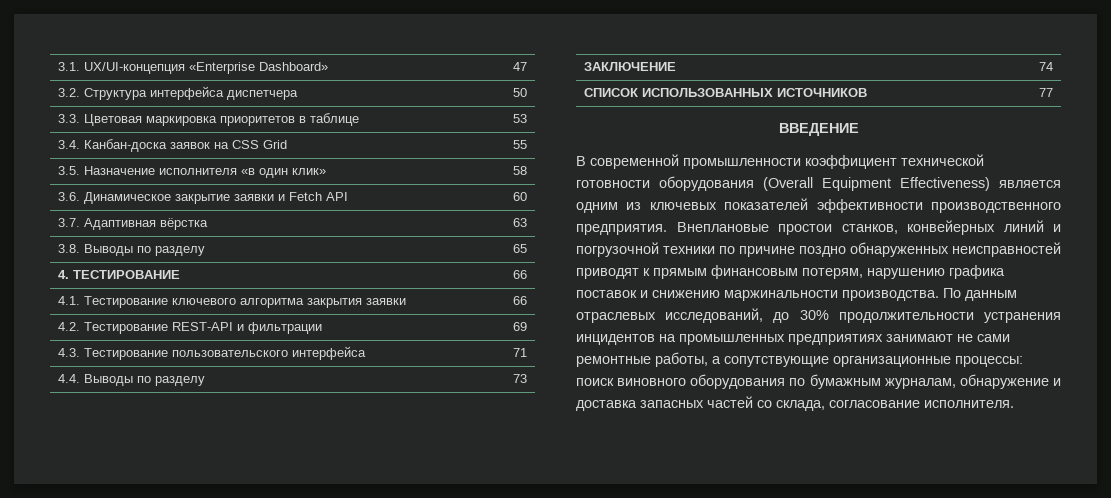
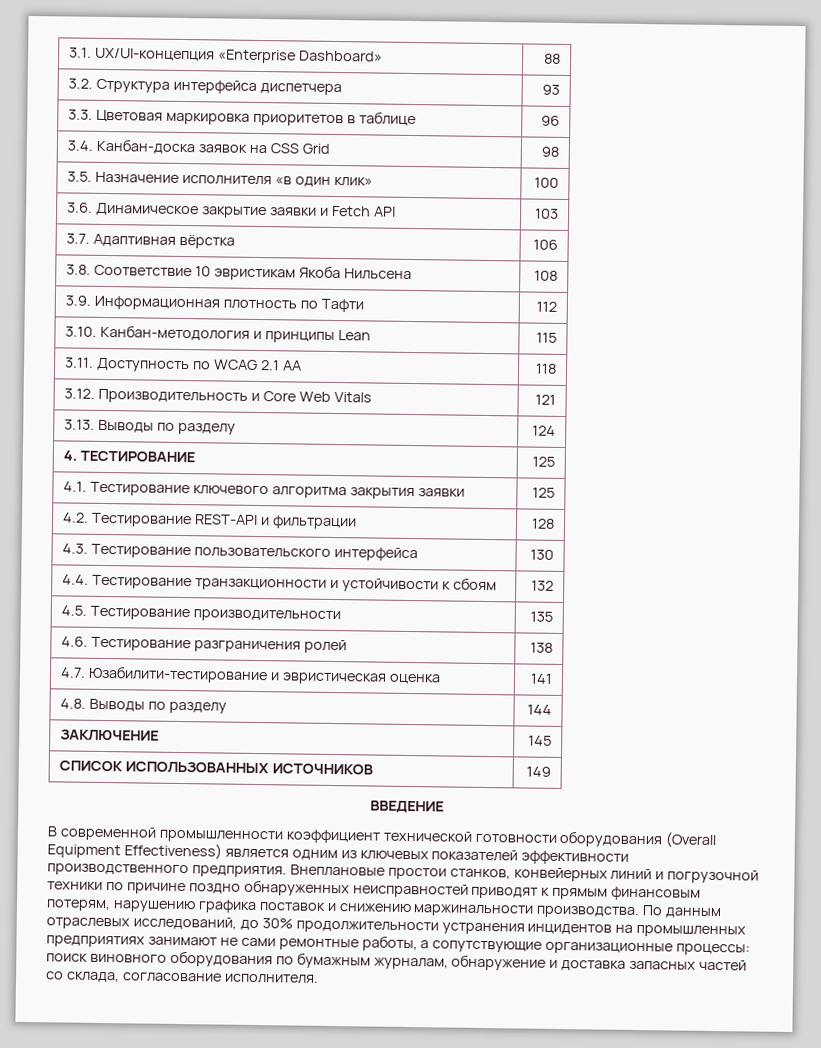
[513,62,528,71] 47 -> [543,53,561,64] 88
[513,88,528,97] 50 -> [541,84,560,95] 93
[513,114,528,123] 53 -> [540,115,560,126] 96
[513,140,528,149] 55 -> [540,146,559,157] 98
[513,166,528,175] 58 -> [533,177,559,188] 100
[513,192,528,201] 60 -> [534,208,559,219] 103
[513,218,528,227] 63 -> [532,239,558,250] 106
[83,244,205,256] [513,244,528,253] Выводы по разделу | 65 -> [94,264,412,281] [533,270,558,281] [65,295,365,313] [535,301,557,312] [65,324,372,344] [535,332,557,343] [65,357,302,373] [534,363,557,374] [64,388,372,404] [534,394,556,405] [64,419,237,435] [531,425,556,436] Соответствие 10 эвристикам Якоба Нильсена | 108 // 3.9. Информационная плотность по Тафти | 112 // 3.10. Канбан-методология и принципы Lean | 115 // 3.11. Доступность по WCAG 2.1 AA | 118 // 3.12. Производительность и Core Web Vitals | 121 // 3.13. Выводы по разделу | 124
[513,270,528,279] 66 -> [531,456,555,467] 125
[513,296,528,305] 66 -> [531,487,555,498] 125
[513,322,528,331] 69 -> [530,518,555,529] 128
[513,348,528,357] 71 -> [529,549,554,560] 130
[83,374,205,386] [513,374,528,383] Выводы по разделу | 73 -> [92,574,497,593] [530,580,554,591] [61,605,342,623] [529,611,553,622] [61,636,348,654] [529,642,553,653] [60,665,442,685] [529,673,553,684] [60,698,228,714] [526,704,552,715] Тестирование транзакционности и устойчивости к сбоям | 132 // 4.5. Тестирование производительности | 135 // 4.6. Тестирование разграничения ролей | 138 // 4.7. Юзабилити-тестирование и эвристическая оценка | 141 // 4.8. Выводы по разделу | 144
[1039,62,1054,71] 74 -> [527,735,552,746] 145
[1039,88,1054,97] 77 -> [525,766,551,777] 149

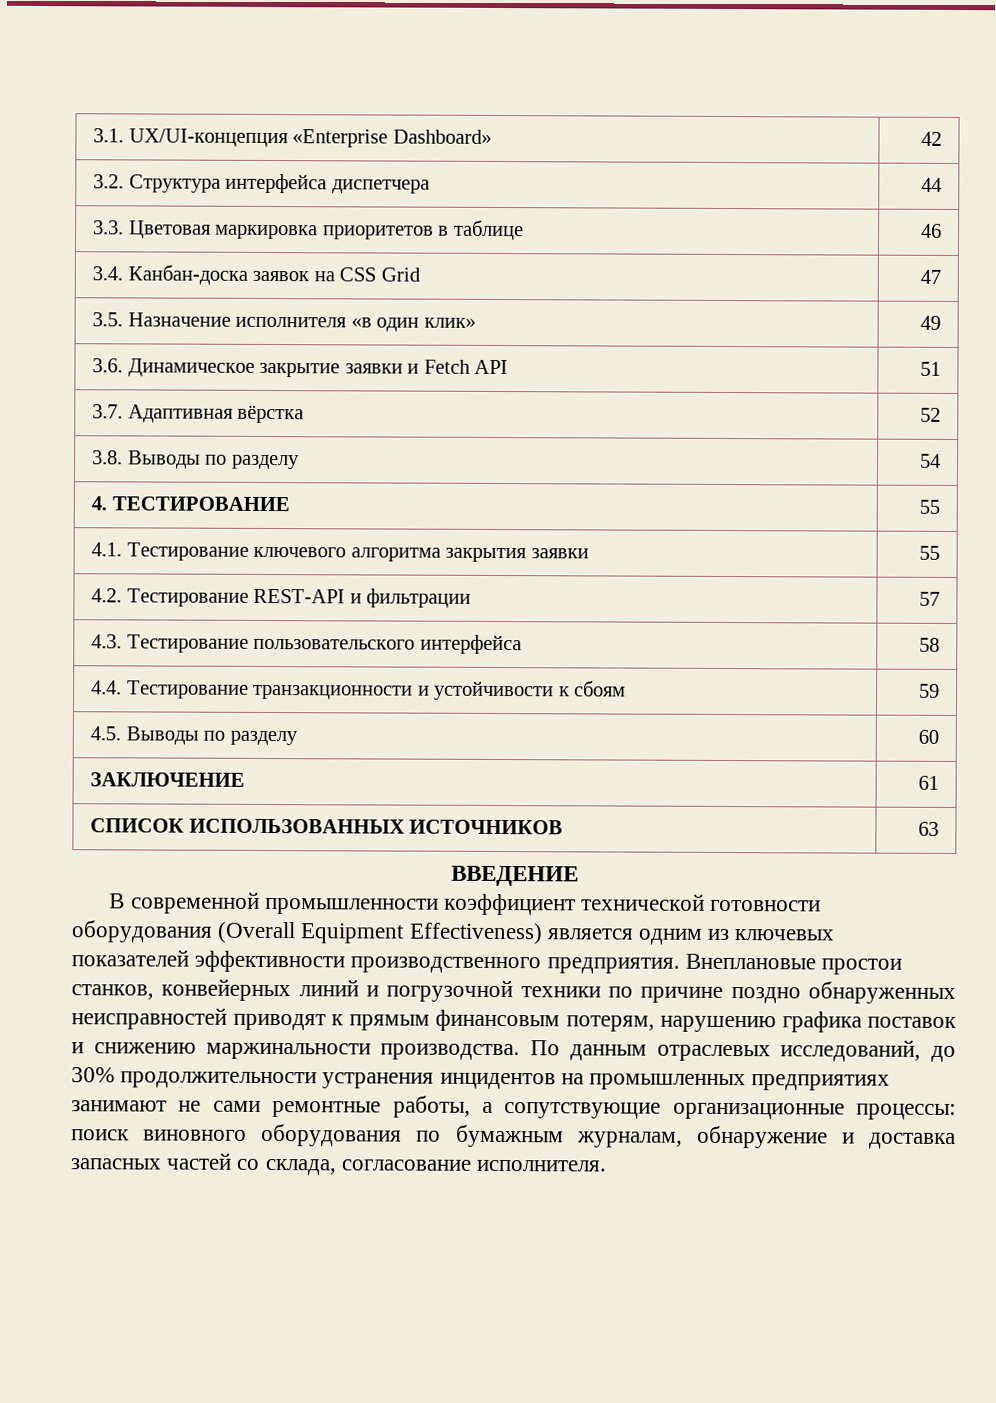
[543,53,561,64] 88 -> [920,131,942,146] 42
[541,84,560,95] 93 -> [920,177,942,192] 44
[540,115,560,126] 96 -> [920,223,942,238] 46
[540,146,559,157] 98 -> [919,269,941,284] 47
[533,177,559,188] 100 -> [919,315,941,330] 49
[534,208,559,219] 103 -> [919,361,941,376] 51
[532,239,558,250] 106 -> [919,407,941,422] 52
[94,264,412,281] [533,270,558,281] [65,295,365,313] [535,301,557,312] [65,324,372,344] [535,332,557,343] [65,357,302,373] [534,363,557,374] [64,388,372,404] [534,394,556,405] [64,419,237,435] [531,425,556,436] Соответствие 10 эвристикам Якоба Нильсена | 108 // 3.9. Информационная плотность по Тафти | 112 // 3.10. Канбан-методология и принципы Lean | 115 // 3.11. Доступность по WCAG 2.1 AA | 118 // 3.12. Производительность и Core Web Vitals | 121 // 3.13. Выводы по разделу | 124 -> [127,450,300,470] [919,453,941,468] Выводы по разделу | 54
[531,456,555,467] 125 -> [918,499,940,514] 55
[531,487,555,498] 125 -> [918,545,940,560] 55
[530,518,555,529] 128 -> [918,591,940,606] 57
[529,549,554,560] 130 -> [918,637,940,652] 58
[530,580,554,591] 132 -> [918,683,940,698] 59
[90,605,342,623] [529,611,553,622] [61,636,348,654] [529,642,553,653] [60,665,442,685] [529,673,553,684] [60,698,228,714] [526,704,552,715] Тестирование производительности | 135 // 4.6. Тестирование разграничения ролей | 138 // 4.7. Юзабилити-тестирование и эвристическая оценка | 141 // 4.8. Выводы по разделу | 144 -> [125,726,298,746] [917,729,939,744] Выводы по разделу | 60
[527,735,552,746] 145 -> [917,775,939,790] 61
[525,766,551,777] 149 -> [917,821,939,836] 63

